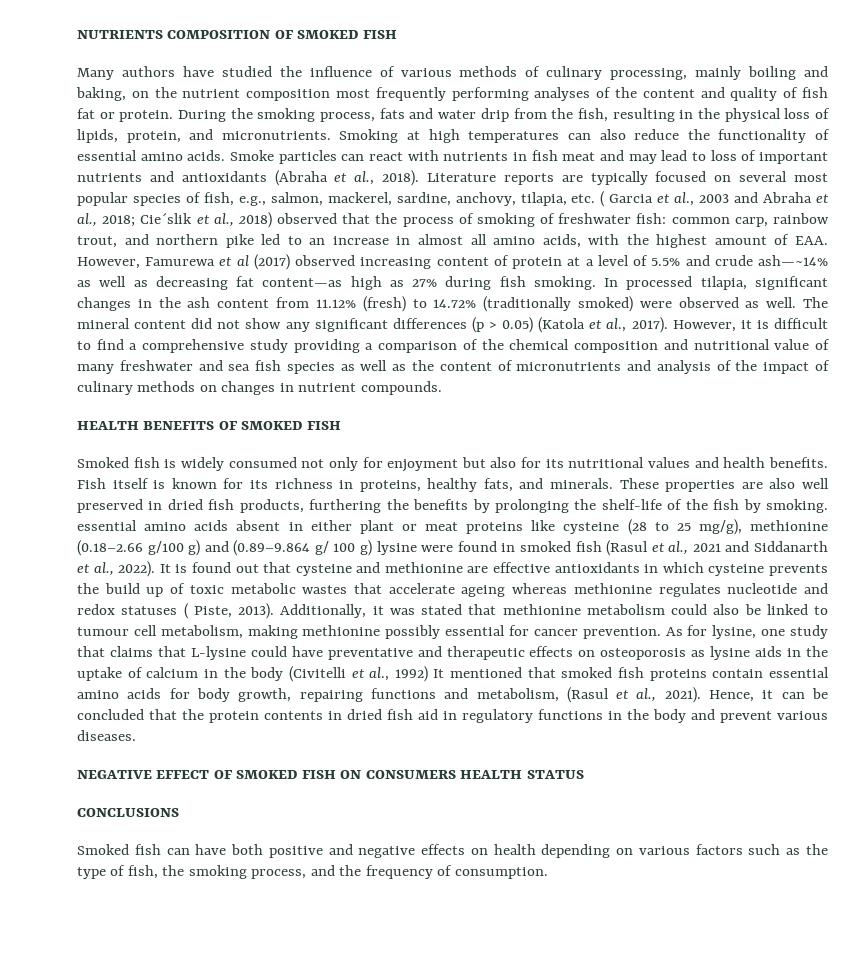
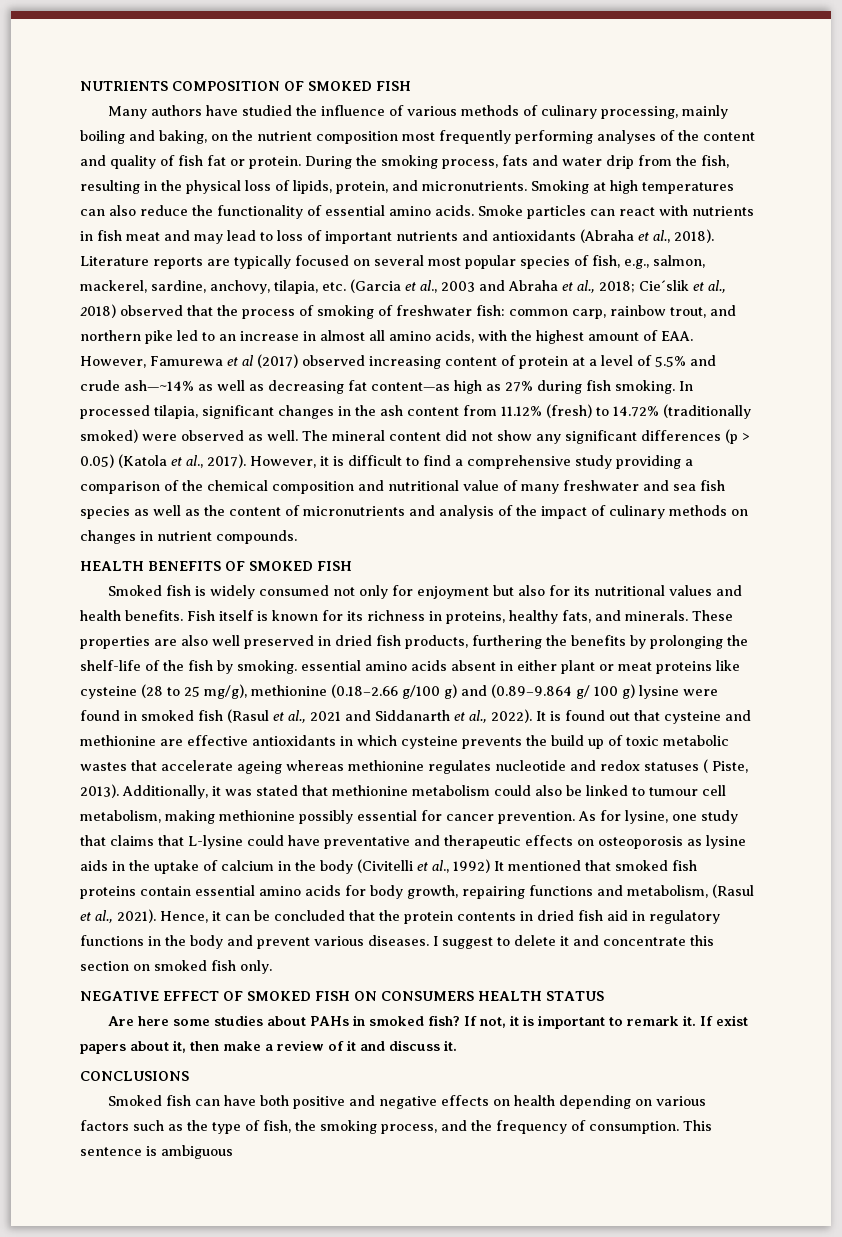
[600,191,654,207] ( Garcia -> [350,279,401,293] (Garcia
(136, 735) none -> [433,935,714,949] [80,960,272,974] I suggest to delete it and concentrate this section on smoked fish only.
(584, 774) none -> [108,1015,749,1029] [80,1040,457,1054] // Are here some studies about PAHs in smoked fish? If not, it is important to remark it. If exist papers about it, then make a review of it and discuss it.
(548, 873) none -> [683,1120,712,1131] [80,1145,233,1159] This sentence is ambiguous

